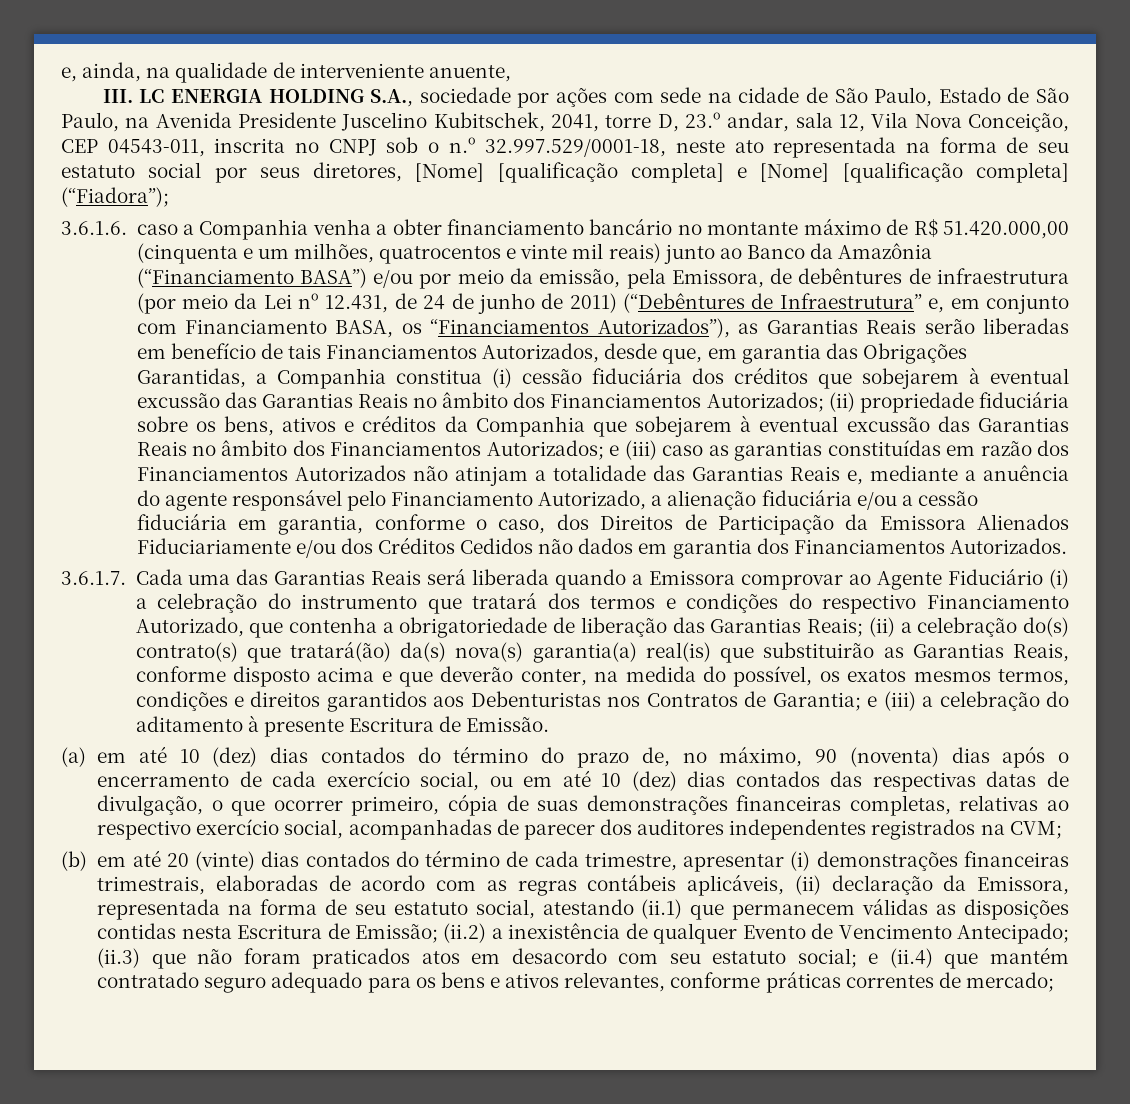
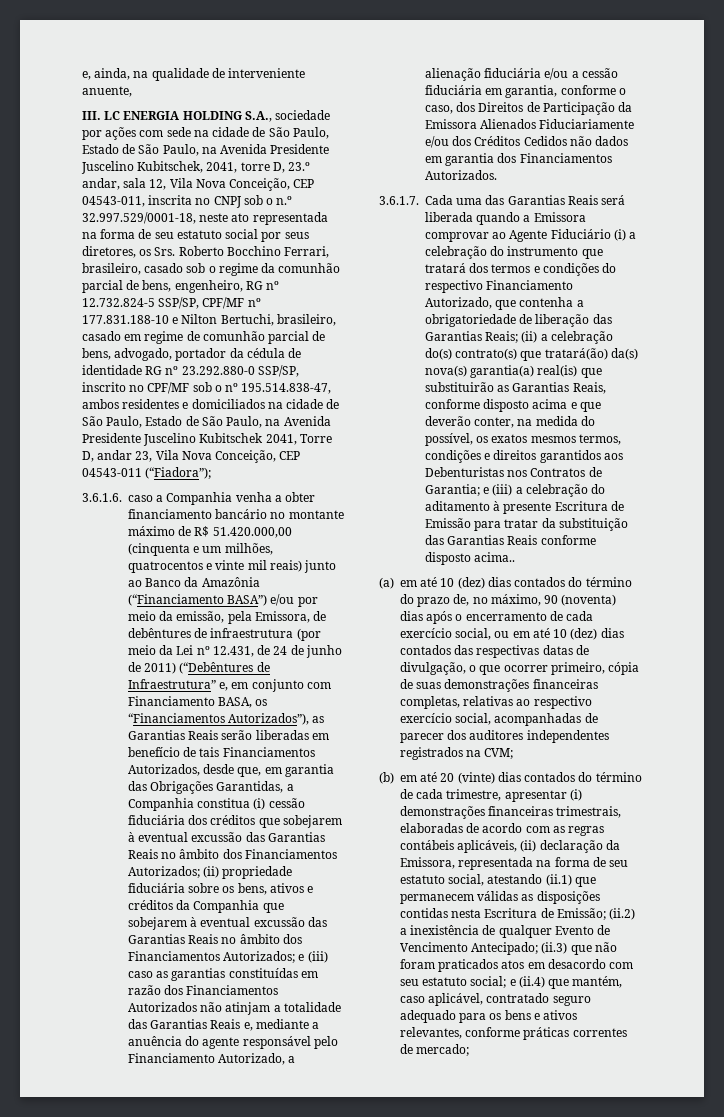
[415,162,1069,183] [Nome] [qualificação completa] e [Nome] [qualificação completa] -> [139,246,330,258] [82,263,341,276] [82,280,280,293] [82,297,261,309] [82,314,336,326] [82,331,326,344] [82,348,302,361] [82,365,299,377] [82,382,332,394] [82,399,340,409] [82,416,331,428] [82,433,332,446] [82,450,301,463] [82,468,142,477] os Srs. Roberto Bocchino Ferrari, brasileiro, casado sob o regime da comunhão parcial de bens, engenheiro, RG nº 12.732.824-5 SSP/SP, CPF/MF nº 177.831.188-10 e Nilton Bertuchi, brasileiro, casado em regime de comunhão parcial de bens, advogado, portador da cédula de identidade RG nº 23.292.880-0 SSP/SP, inscrito no CPF/MF sob o nº 195.514.838-47, ambos residentes e domiciliados na cidade de São Paulo, Estado de São Paulo, na Avenida Presidente Juscelino Kubitschek 2041, Torre D, andar 23, Vila Nova Conceição, CEP 04543-011
[466,717,550,732] Emissão. -> [425,518,628,531] [425,535,596,545] [425,552,516,565] Emissão para tratar da substituição das Garantias Reais conforme disposto acima..
[990,947,1069,964] mantém -> [572,976,623,988] [400,993,484,1006] mantém, caso aplicável,

